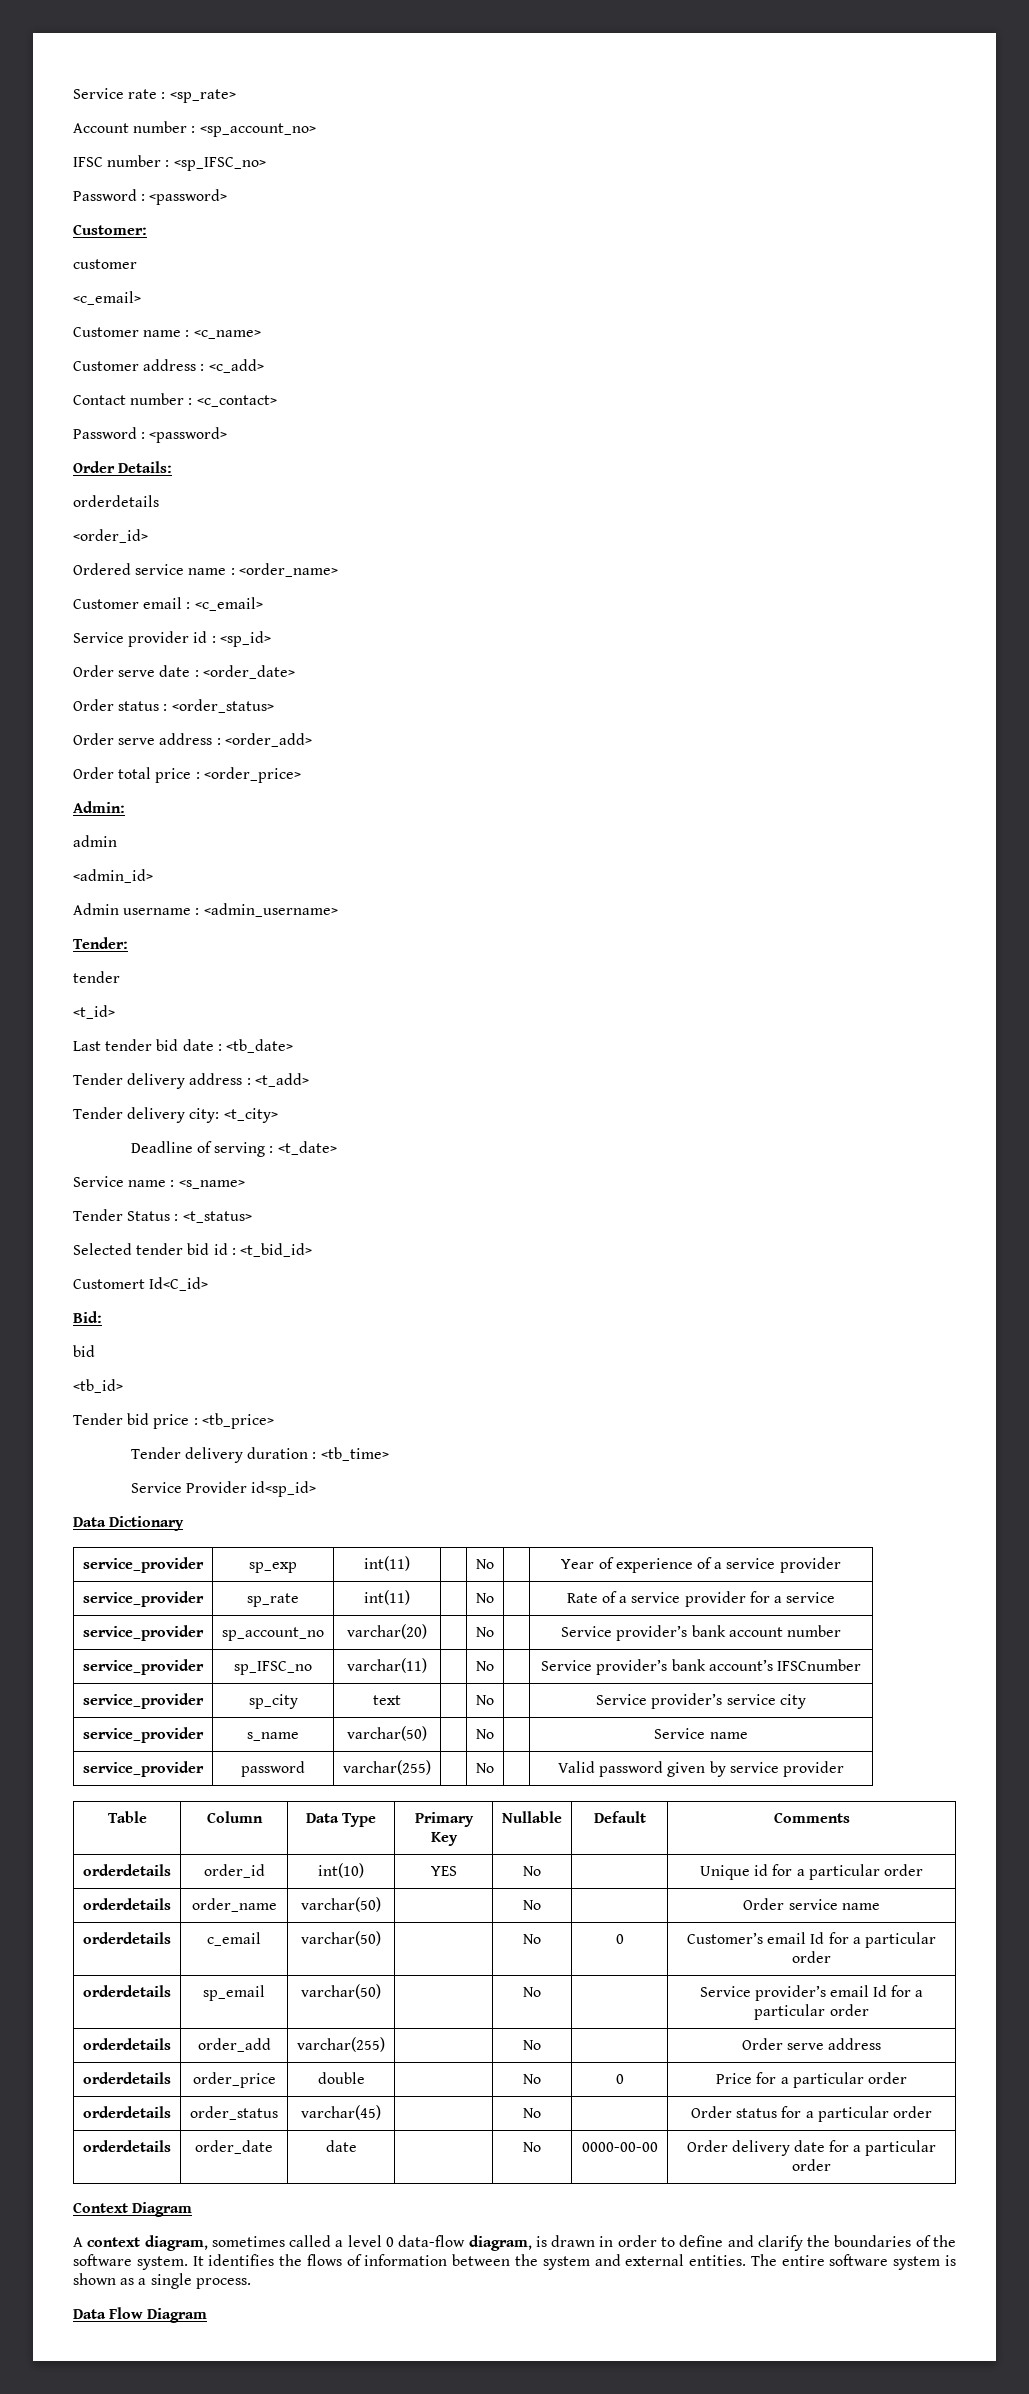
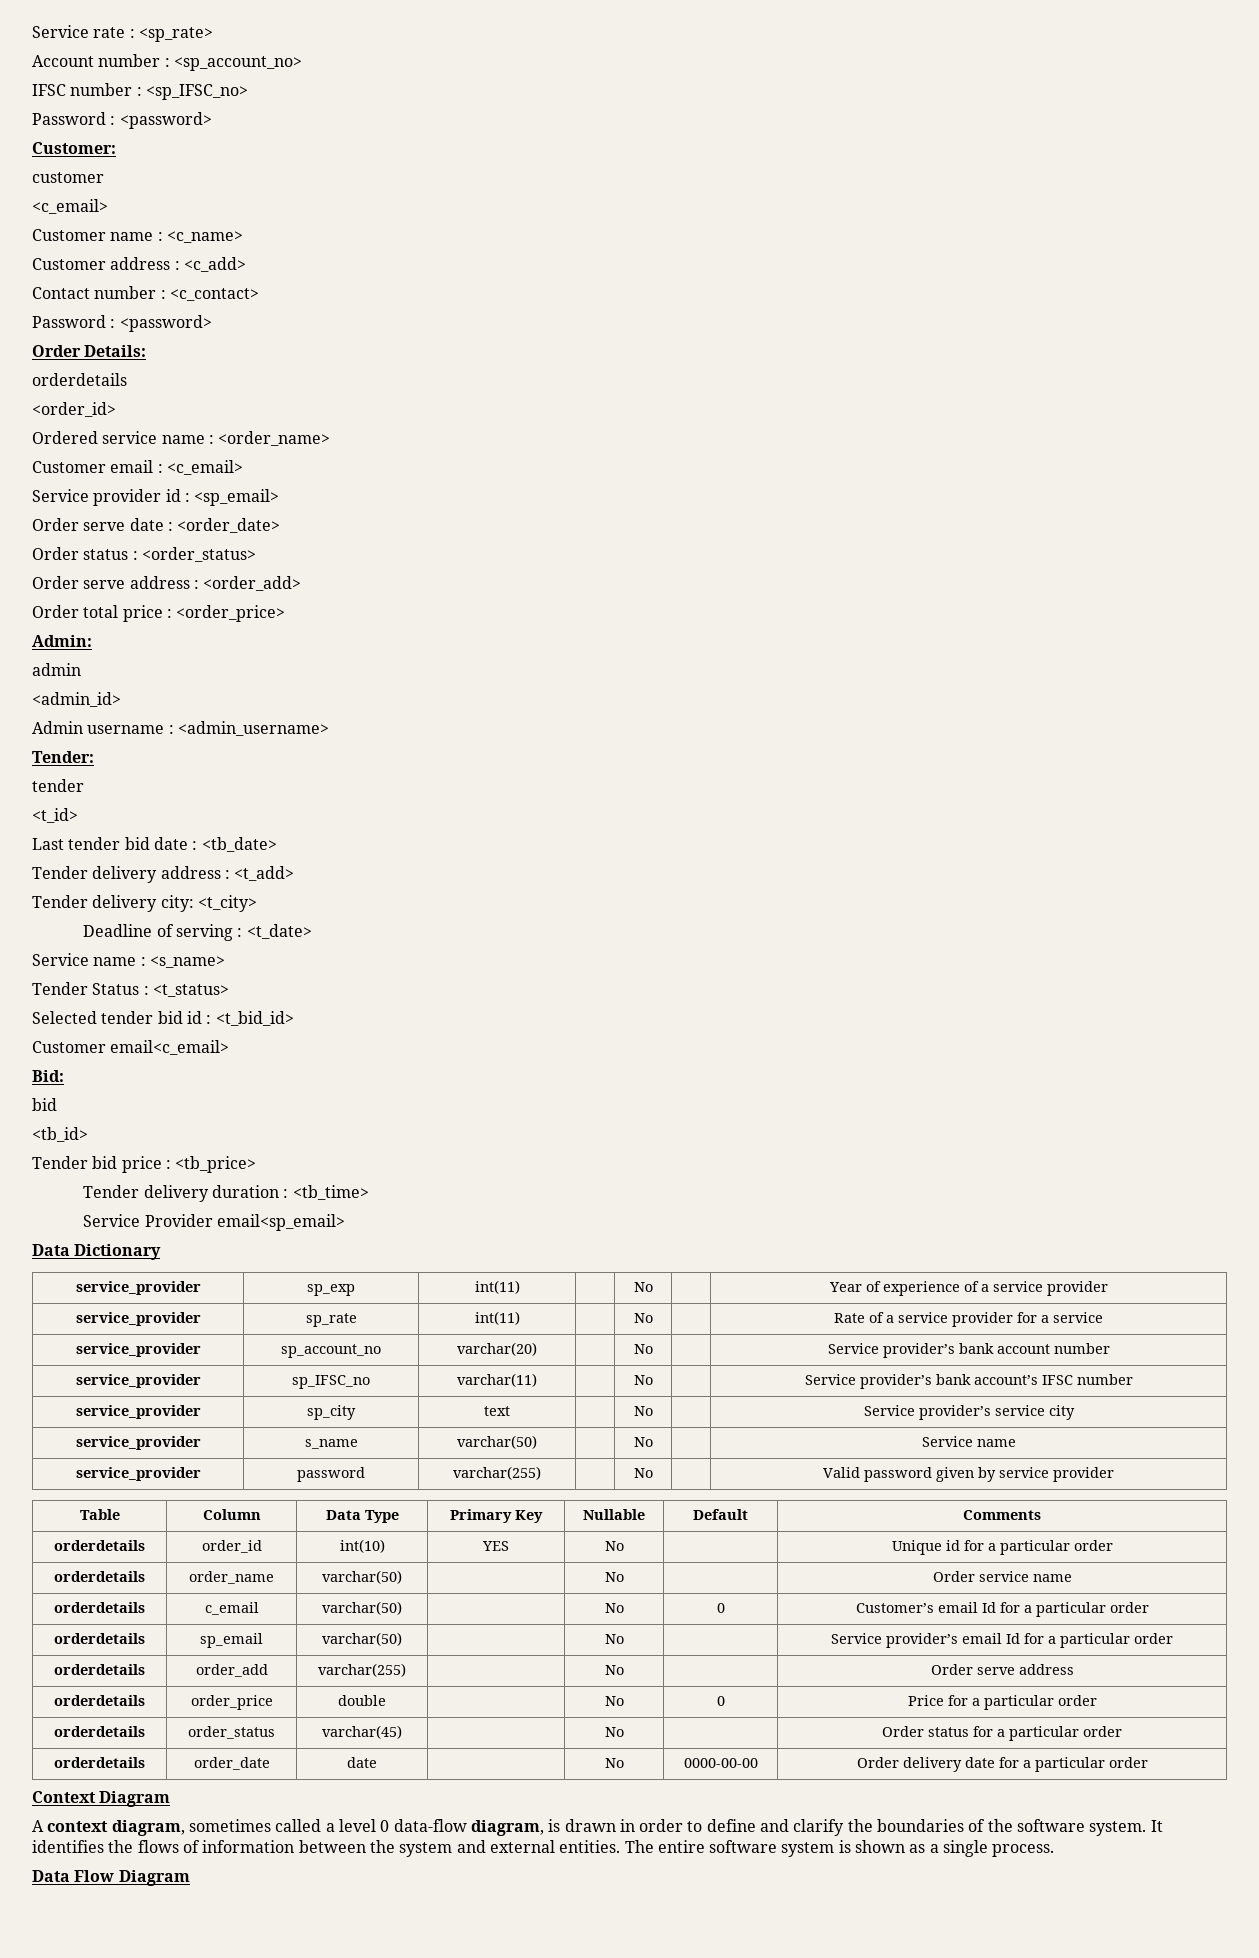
[219,631,271,647] <sp_id> -> [194,489,280,506] <sp_email>
[73,1277,209,1291] Customert Id<C_id> -> [32,1040,230,1055] Customer email<c_email>
[251,1481,317,1497] id<sp_id> -> [217,1214,346,1231] email<sp_email>
[776,1659,861,1671] IFSCnumber -> [1041,1374,1133,1385] IFSC number

